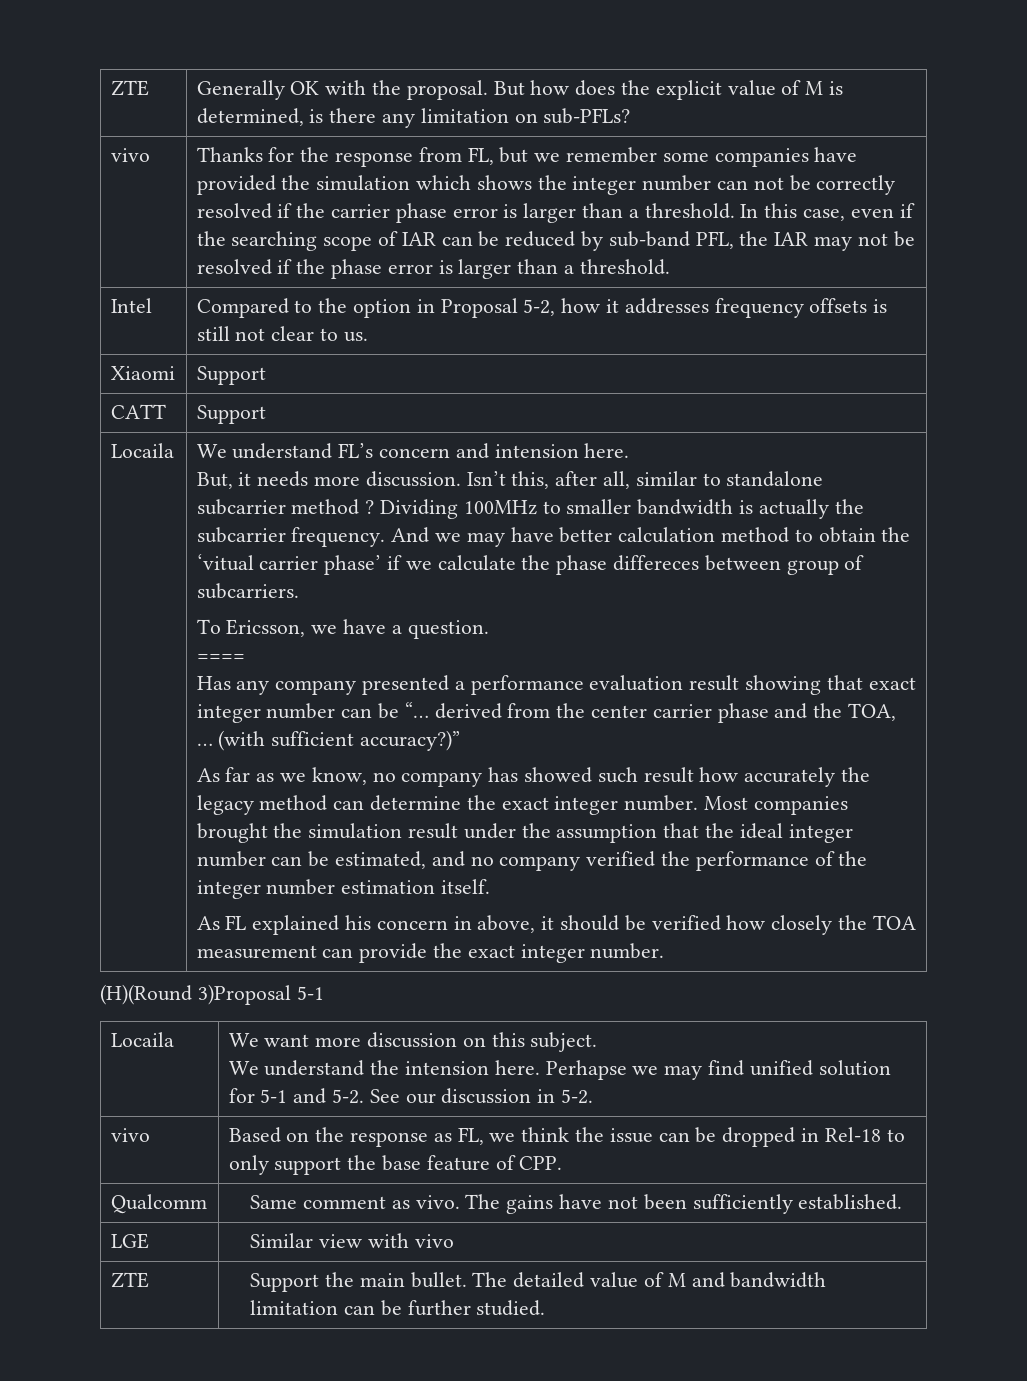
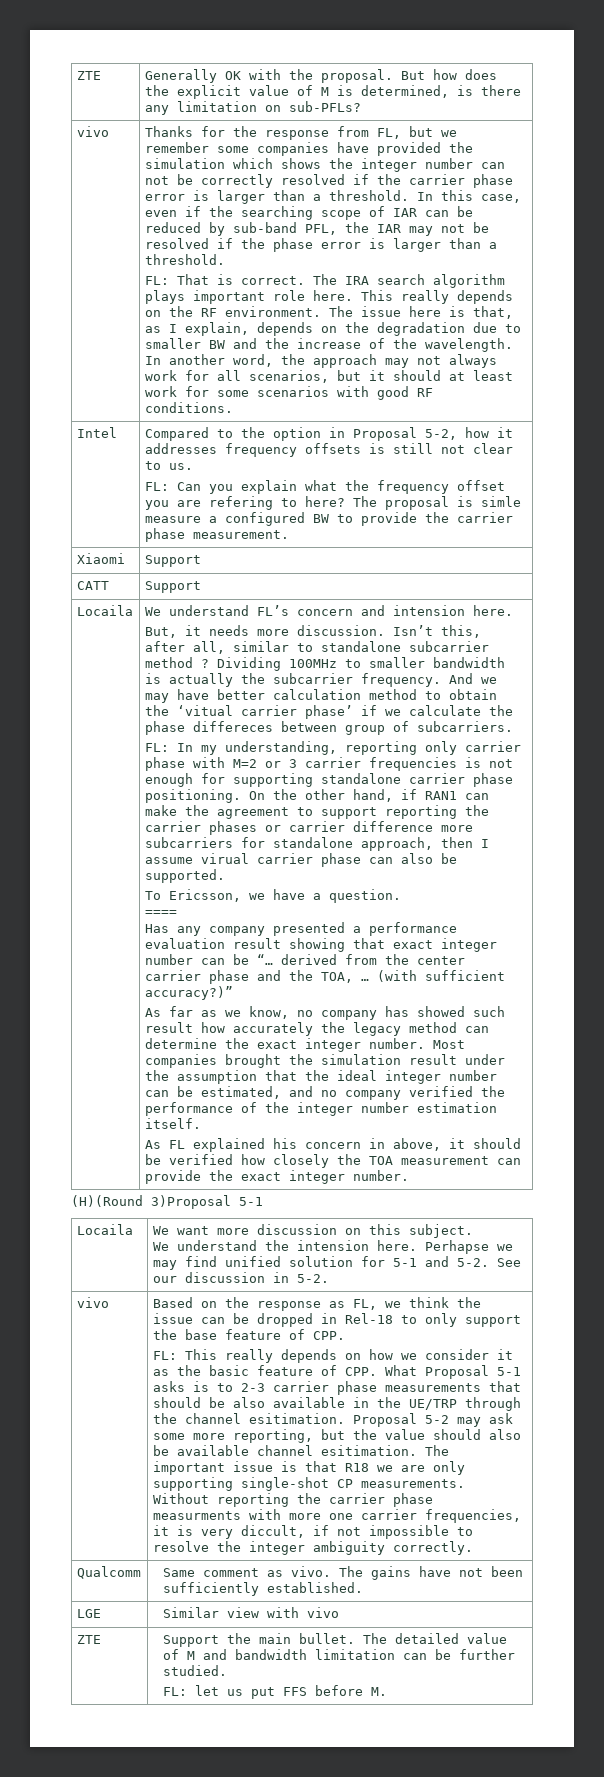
(670, 267) none -> [144,274,505,288] [144,290,513,304] [144,306,513,319] [144,322,521,336] [144,338,513,352] [144,354,497,368] [144,370,513,383] [144,386,433,400] [144,402,233,413] // FL: That is correct. The IRA search algorithm plays important role here. This really depends on the RF environment. The issue here is that, as I explain, depends on the degradation due to smaller BW and the increase of the wavelength. In another word, the approach may not always work for all scenarios, but it should at least work for some scenarios with good RF conditions.
(368, 337) none -> [144,480,505,494] [144,496,521,510] [144,512,513,526] [144,528,289,542] // FL: Can you explain what the frequency offset you are refering to here? The proposal is simle measure a configured BW to provide the carrier phase measurement.
(299, 591) none -> [144,741,521,755] [144,757,513,771] [144,773,513,787] [144,789,489,803] [144,805,489,819] [144,821,473,835] [144,837,489,851] [144,853,457,867] [144,869,225,883] // FL: In my understanding, reporting only carrier phase with M=2 or 3 carrier frequencies is not enough for supporting standalone carrier phase positioning. On the other hand, if RAN1 can make the agreement to support reporting the carrier phases or carrier difference more subcarriers for standalone approach, then I assume virual carrier phase can also be supported.
(563, 1163) none -> [152,1349,513,1363] [152,1365,521,1379] [152,1381,521,1395] [152,1397,521,1411] [152,1413,513,1427] [152,1429,521,1443] [152,1445,449,1456] [152,1461,465,1475] [152,1477,465,1491] [152,1493,433,1507] [152,1509,521,1523] [152,1525,473,1539] [152,1541,473,1555] // FL: This really depends on how we consider it as the basic feature of CPP. What Proposal 5-1 asks is to 2-3 carrier phase measurements that should be also available in the UE/TRP through the channel esitimation. Proposal 5-2 may ask some more reporting, but the value should also be available channel esitimation. The important issue is that R18 we are only supporting single-shot CP measurements. Without reporting the carrier phase measurments with more one carrier frequencies, it is very diccult, if not impossible to resolve the integer ambiguity correctly.
(546, 1308) none -> [163,1685,388,1699] // FL: let us put FFS before M.

